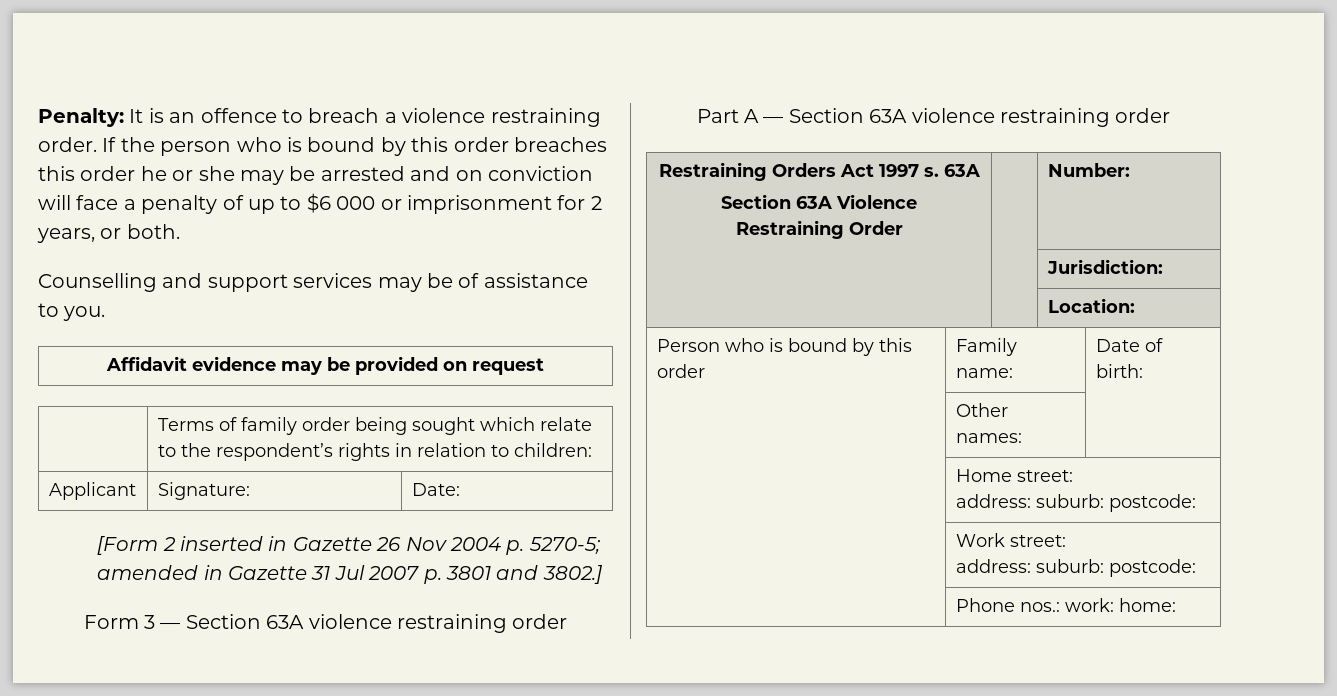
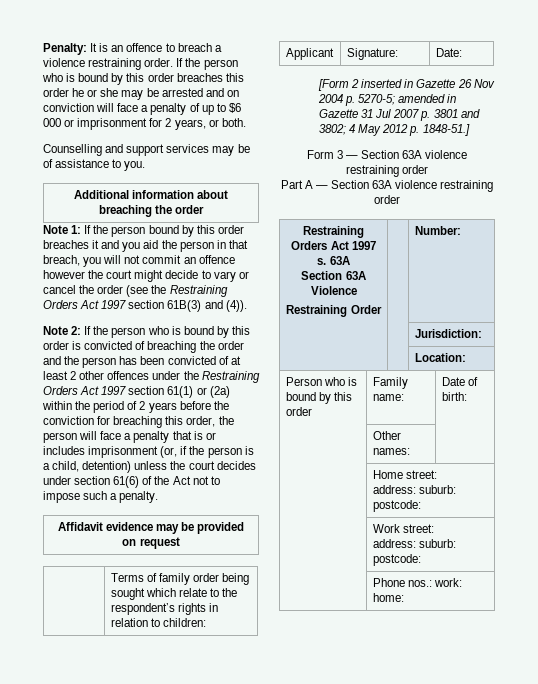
(106, 313) none -> [73,190,229,199] [98,205,205,217] [43,225,244,237] [43,240,248,252] [43,255,235,267] [43,270,249,282] [43,285,228,297] [43,300,247,312] [43,326,250,338] [43,341,244,353] [43,356,241,368] [43,371,260,383] [43,386,230,398] [42,401,229,413] [43,416,234,428] [43,431,216,443] [43,446,254,458] [43,461,256,473] [43,476,220,488] [43,491,159,503] // Additional information about breaching the order // Note 1: If the person bound by this order breaches it and you aid the person in that breach, you will not commit an offence however the court might decide to vary or cancel the order (see the Restraining Orders Act 1997 section 61B(3) and (4)). // Note 2: If the person who is bound by this order is convicted of breaching the order and the person has been convicted of at least 2 other offences under the Restraining Orders Act 1997 section 61(1) or (2a) within the period of 2 years before the conviction for breaching this order, the person will face a penalty that is or includes imprisonment (or, if the person is a child, detention) unless the court decides under section 61(6) of the Act not to impose such a penalty.
[542,565,603,584] 3802.] -> [319,124,470,136] 3802; 4 May 2012 p. 1848-51.]

